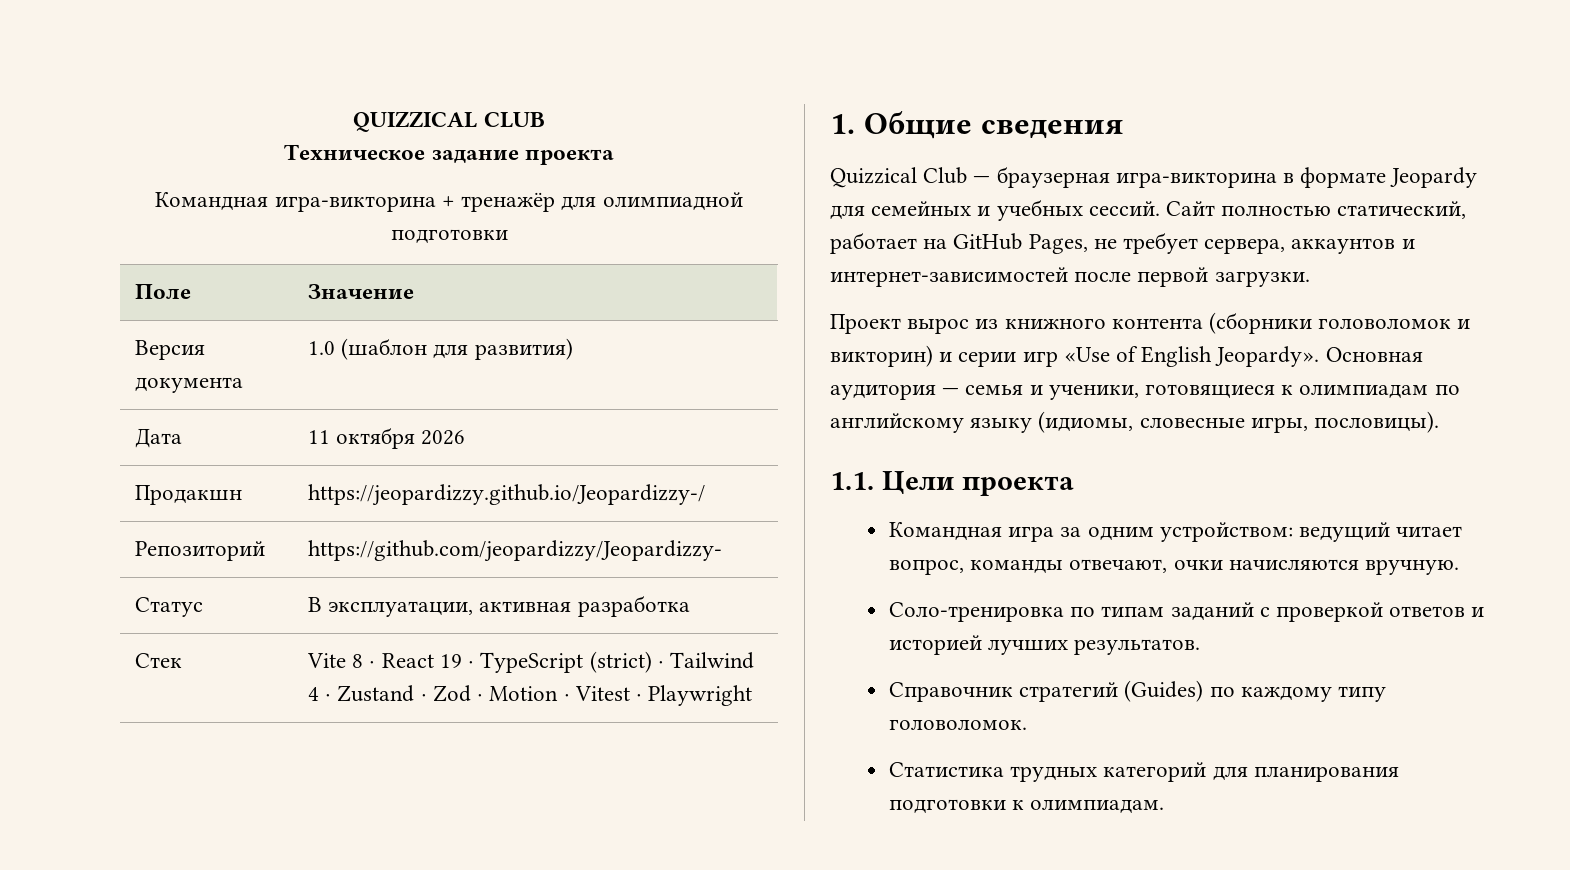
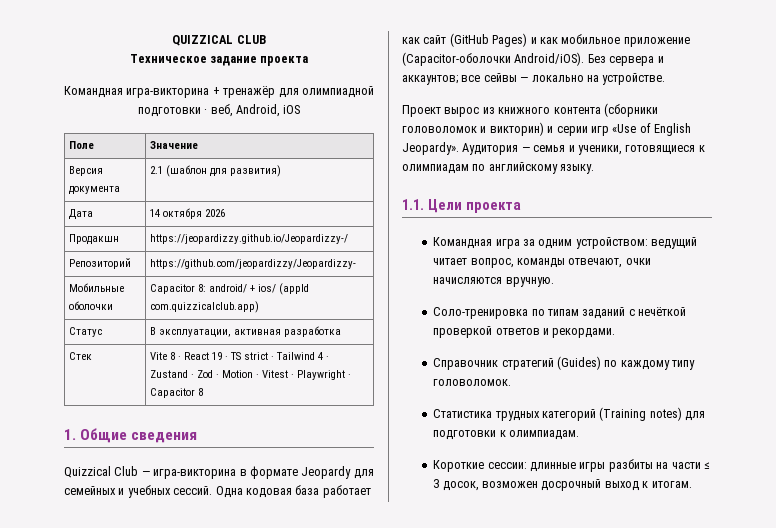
(508, 236) none -> [204,104,301,117] · веб, Android, iOS
[308,341,336,355] 1.0 -> [150,166,164,174] 2.1
[308,430,331,444] 11 -> [150,209,161,217] 14
(723, 551) none -> [69,283,125,292] [69,301,114,310] [150,283,310,295] [150,301,260,313] // Мобильные оболочки | Capacitor 8: android/ + ios/ (appId com.quizzicalclub.app)
[480,651,652,673] TypeScript (strict) -> [230,352,269,360] TS strict
(753, 695) none -> [348,374,352,378] [150,388,204,398] · Capacitor 8
[996,166,1110,188] браузерная -> (150, 473) none
[1166,201,1467,219] [830,232,1415,254] [830,267,1310,287] Сайт полностью статический, работает на GitHub Pages, не требует сервера, аккаунтов и интернет-зависимостей после первой загрузки. -> [215,485,371,498] [402,33,690,47] [402,52,664,66] [402,73,666,85] Одна кодовая база работает как сайт (GitHub Pages) и как мобильное приложение (Capacitor-оболочки Android/iOS). Без сервера и аккаунтов; все сейвы — локально на устройстве.
[1325,347,1423,362] [830,384,936,400] Основная аудитория -> [462,143,519,155] Аудитория
[970,411,1440,433] языку (идиомы, словесные игры, пословицы). -> [560,164,595,174] языку.
(1270, 612) none -> [638,307,687,316] нечёткой
[888,635,1201,655] историей лучших результатов. -> [552,328,616,338] рекордами.
[1212,766,1399,782] для планирования -> [599,407,706,421] (Training notes) для
(1165, 806) none -> [433,459,710,472] [433,479,692,491] // Короткие сессии: длинные игры разбиты на части ≤ 3 досок, возможен досрочный выход к итогам.

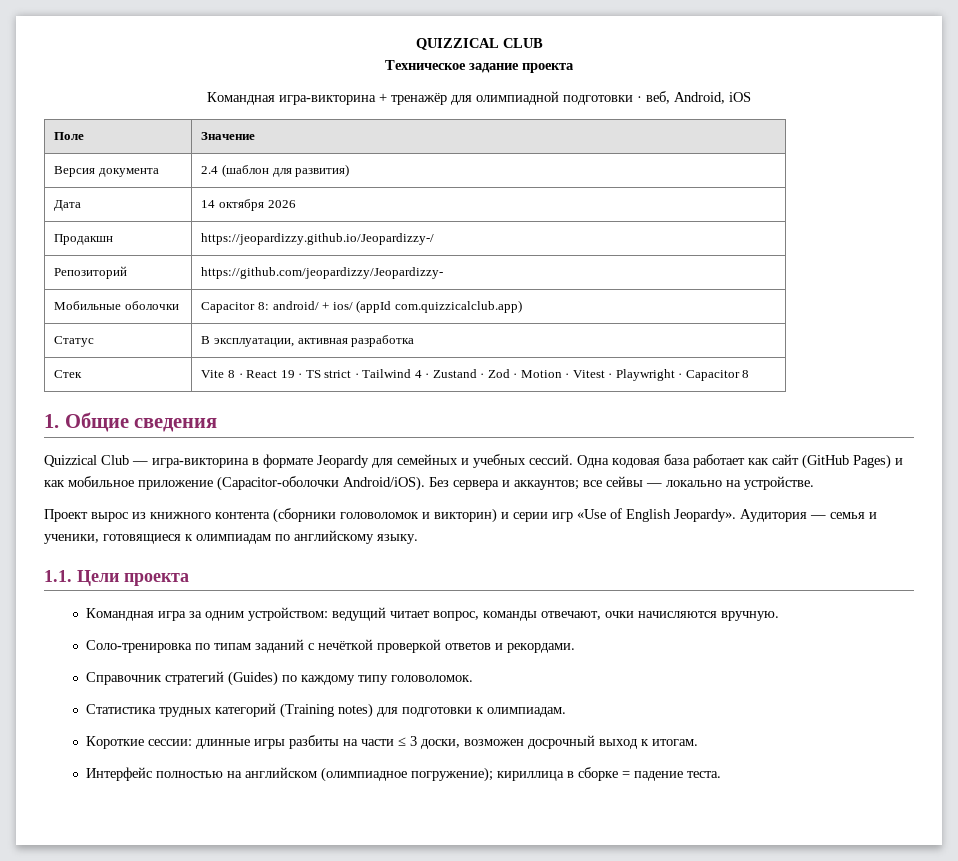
[150,166,164,174] 2.1 -> [201,166,219,174] 2.4
[442,481,479,491] досок, -> [420,739,460,749] доски,
(692, 484) none -> [85,767,721,782] // Интерфейс полностью на английском (олимпиадное погружение); кириллица в сборке = падение теста.

